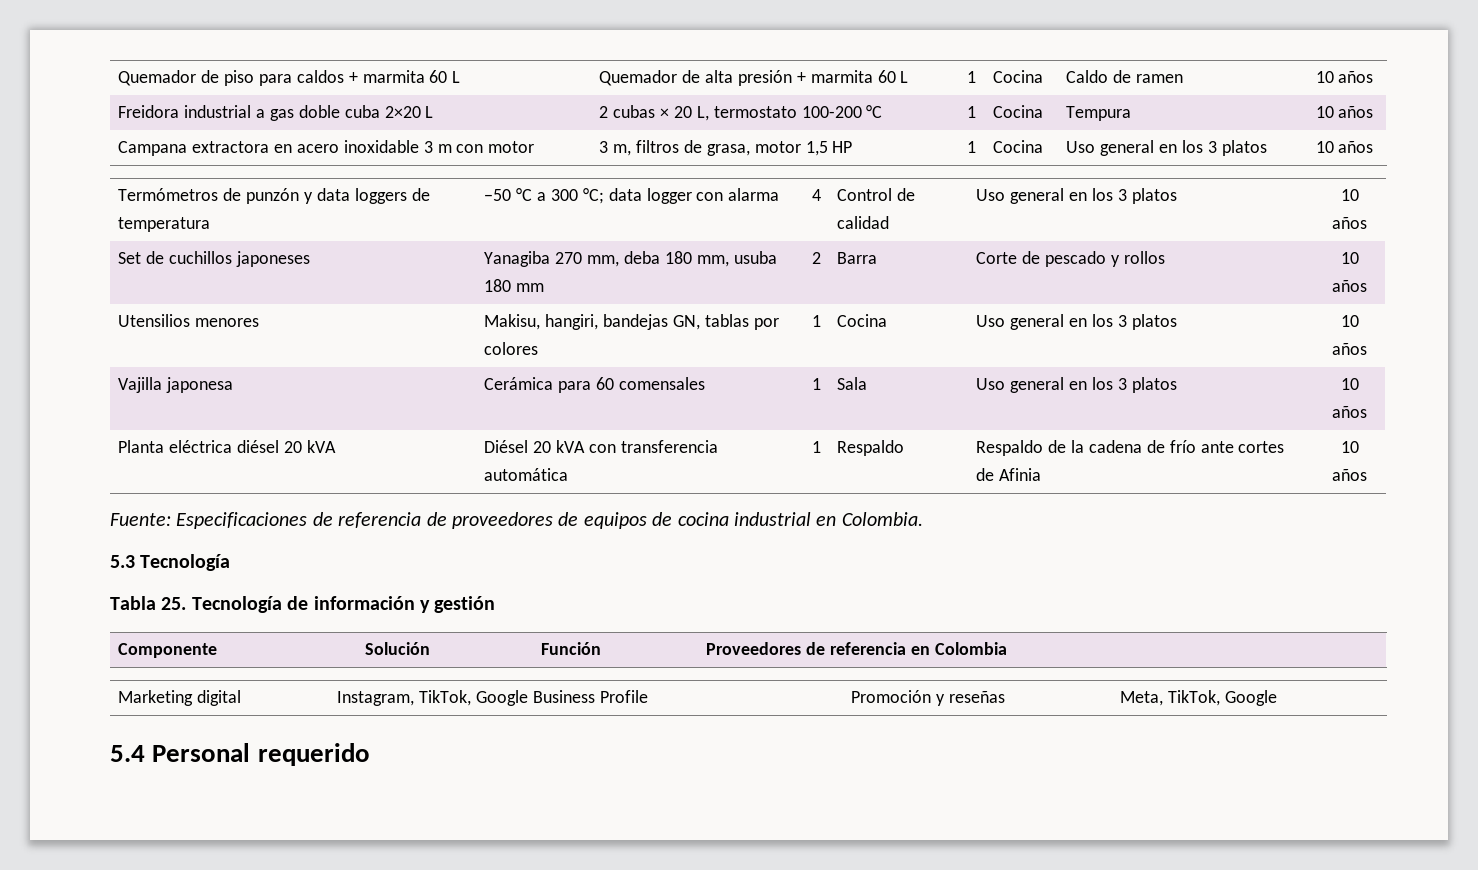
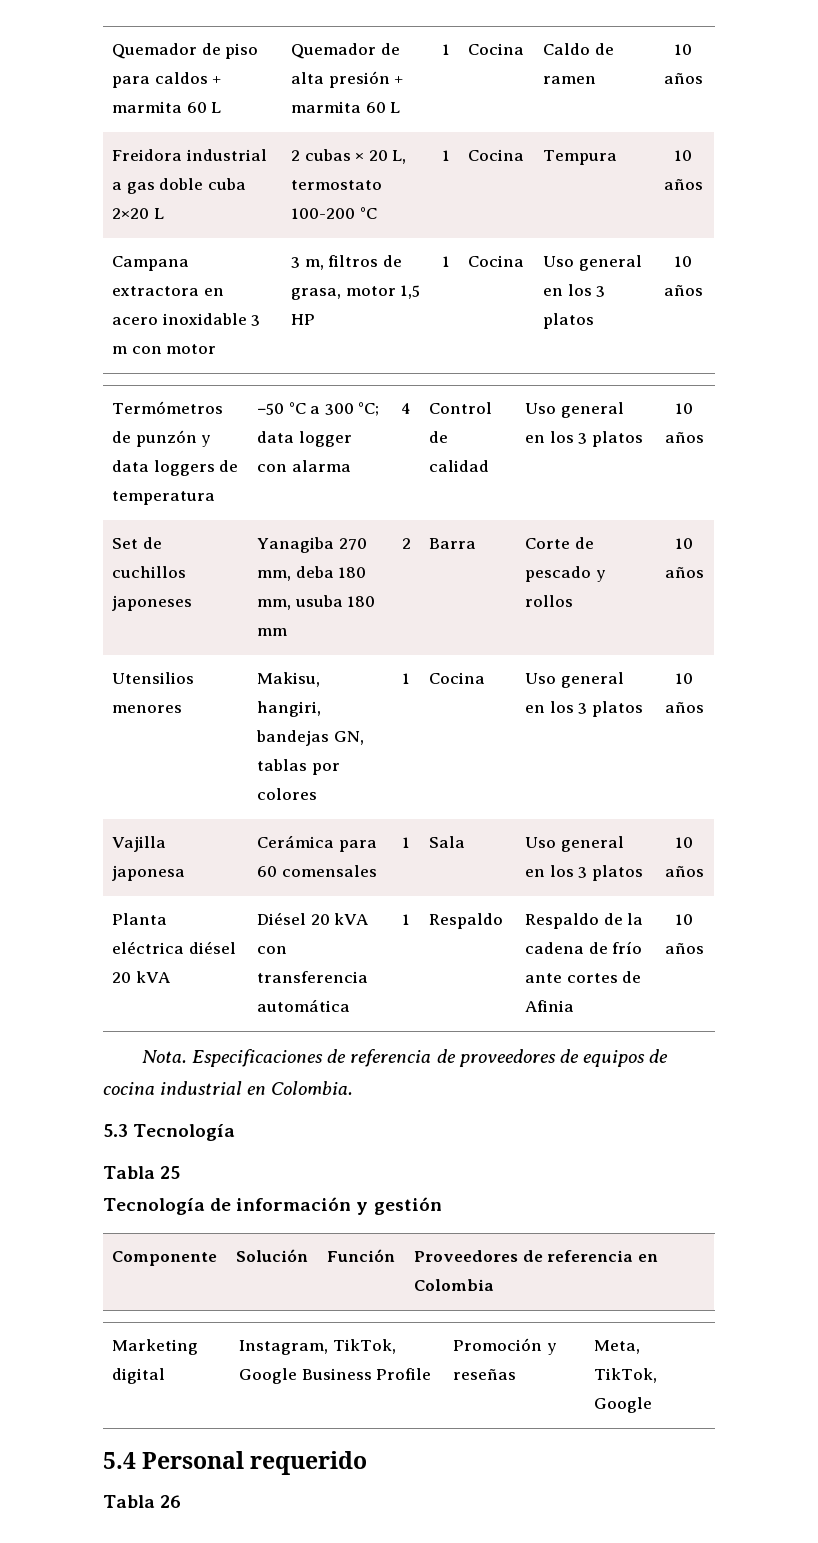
[110,513,171,526] Fuente: -> [141,1050,187,1063] Nota.
[161,597,187,610] 25. -> [160,1166,181,1179] 25 //
(370, 754) none -> [103,1495,182,1508] // Tabla 26

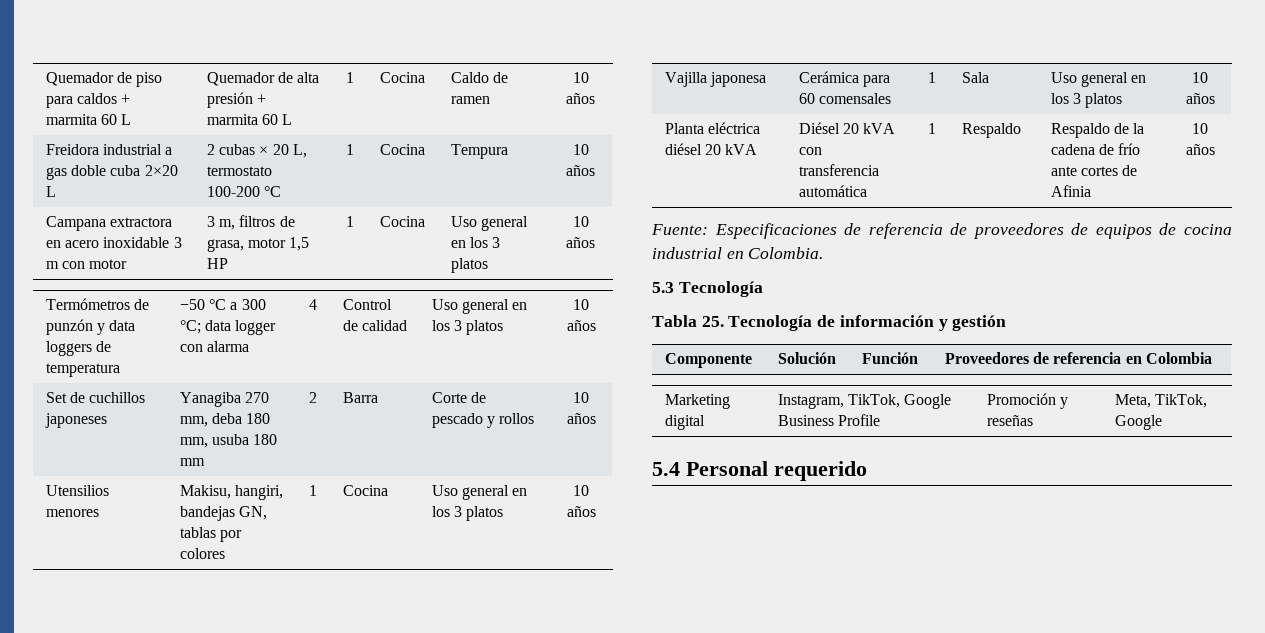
[141,1050,187,1063] Nota. -> [651,224,708,235] Fuente:
[160,1166,181,1179] 25 // -> [701,316,724,327] 25.
[103,1495,182,1508] // Tabla 26 -> (867, 471) none

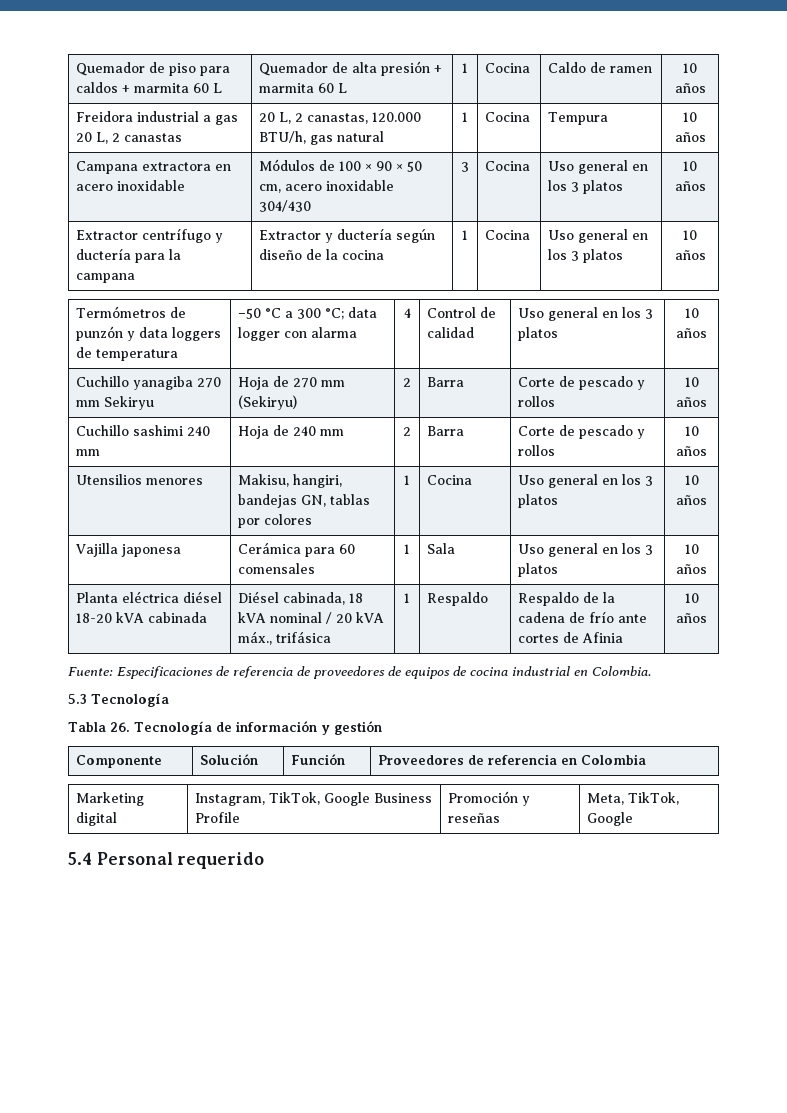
[71,165,178,176] [45,186,56,197] [206,144,307,158] [206,166,272,176] [206,186,282,197] doble cuba 2×20 L | 2 cubas × 20 L, termostato 100-200 °C -> [76,132,183,144] [259,112,422,124] [259,131,385,145] 20 L, 2 canastas | 20 L, 2 canastas, 120.000 BTU/h, gas natural
[173,237,182,248] [45,259,128,269] [206,215,295,230] [206,237,310,252] [206,258,228,269] 3 m con motor | 3 m, filtros de grasa, motor 1,5 HP -> [259,159,423,172] [259,180,395,193] [259,200,312,212] [461,162,469,172] [485,161,531,171] [548,160,649,174] [548,180,624,194] [683,161,697,171] [674,181,706,191] [76,228,224,243] [76,248,182,263] [76,273,136,283] [259,228,436,243] [259,249,385,260] | Módulos de 100 × 90 × 50 cm, acero inoxidable 304/430 | 3 | Cocina | Uso general en los 3 platos | 10 años // Extractor centrífugo y ductería para la campana | Extractor y ductería según diseño de la cocina
[45,392,146,403] [44,413,107,428] [179,392,270,407] [179,413,271,427] [179,434,278,448] Set de cuchillos japoneses | Yanagiba 270 mm, deba 180 mm, usuba 180 -> [76,376,222,390] [76,396,155,410] [238,376,346,390] [238,395,298,410] [403,378,411,387] [427,377,465,387] [518,376,646,390] [518,396,556,407] [684,377,699,387] [676,397,707,407] [76,425,211,436] [76,449,101,456] [238,425,317,439] Cuchillo yanagiba 270 mm Sekiryu | Hoja de 270 mm (Sekiryu) | 2 | Barra | Corte de pescado y rollos | 10 años // Cuchillo sashimi 240 mm | Hoja de 240
[705,144,758,155] [798,122,896,134] [798,147,822,155] [798,164,879,176] [798,185,867,197] 20 kVA | Diésel 20 kVA con transferencia automática -> [76,612,208,623] [238,591,364,605] [238,612,385,624] [238,631,332,645] 18-20 kVA cabinada | Diésel cabinada, 18 kVA nominal / 20 kVA máx., trifásica
[701,316,724,327] 25. -> [109,722,130,732] 26.

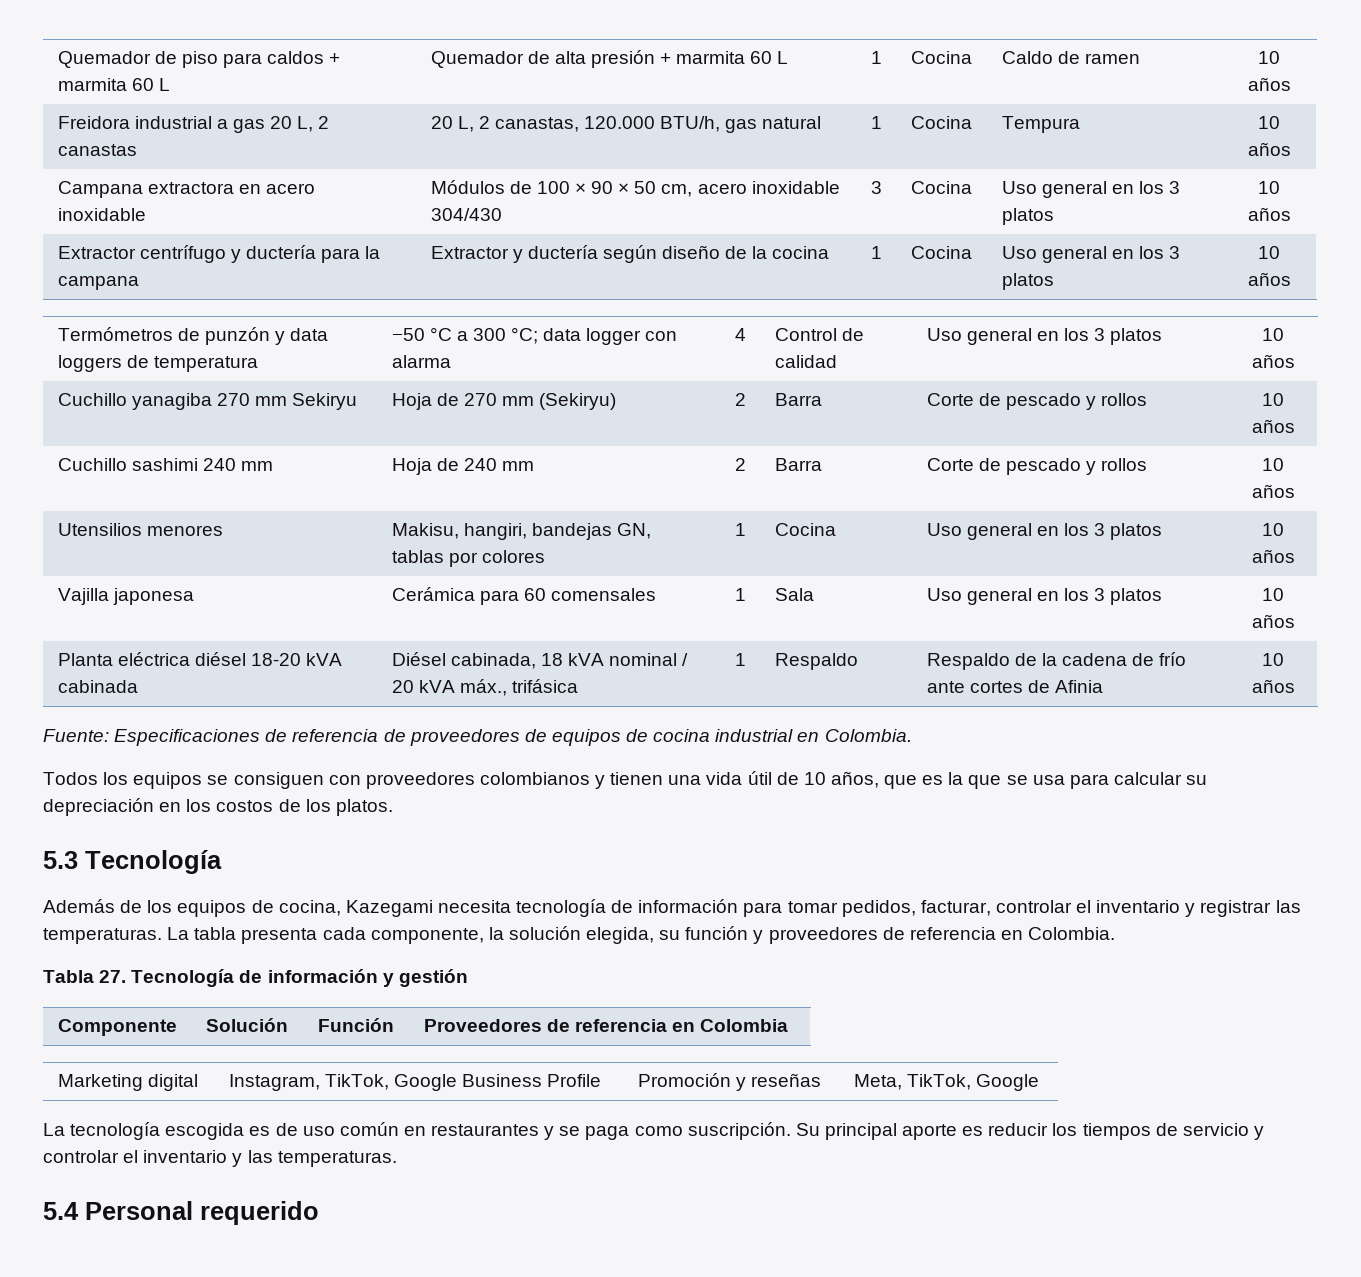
[68,693,169,707] 5.3 Tecnología -> [43,771,1208,789] [43,798,393,816] [43,850,222,874] [43,899,1301,917] [43,926,1116,944] Todos los equipos se consiguen con proveedores colombianos y tienen una vida útil de 10 años, que es la que se usa para calcular su depreciación en los costos de los platos. // 5.3 Tecnología // Además de los equipos de cocina, Kazegami necesita tecnología de información para tomar pedidos, facturar, controlar el inventario y registrar las temperaturas. La tabla presenta cada componente, la solución elegida, su función y proveedores de referencia en Colombia.
[109,722,130,732] 26. -> [99,970,127,983] 27.
(634, 819) none -> [43,1122,1264,1140] [43,1150,397,1167] // La tecnología escogida es de uso común en restaurantes y se paga como suscripción. Su principal aporte es reducir los tiempos de servicio y controlar el inventario y las temperaturas.

